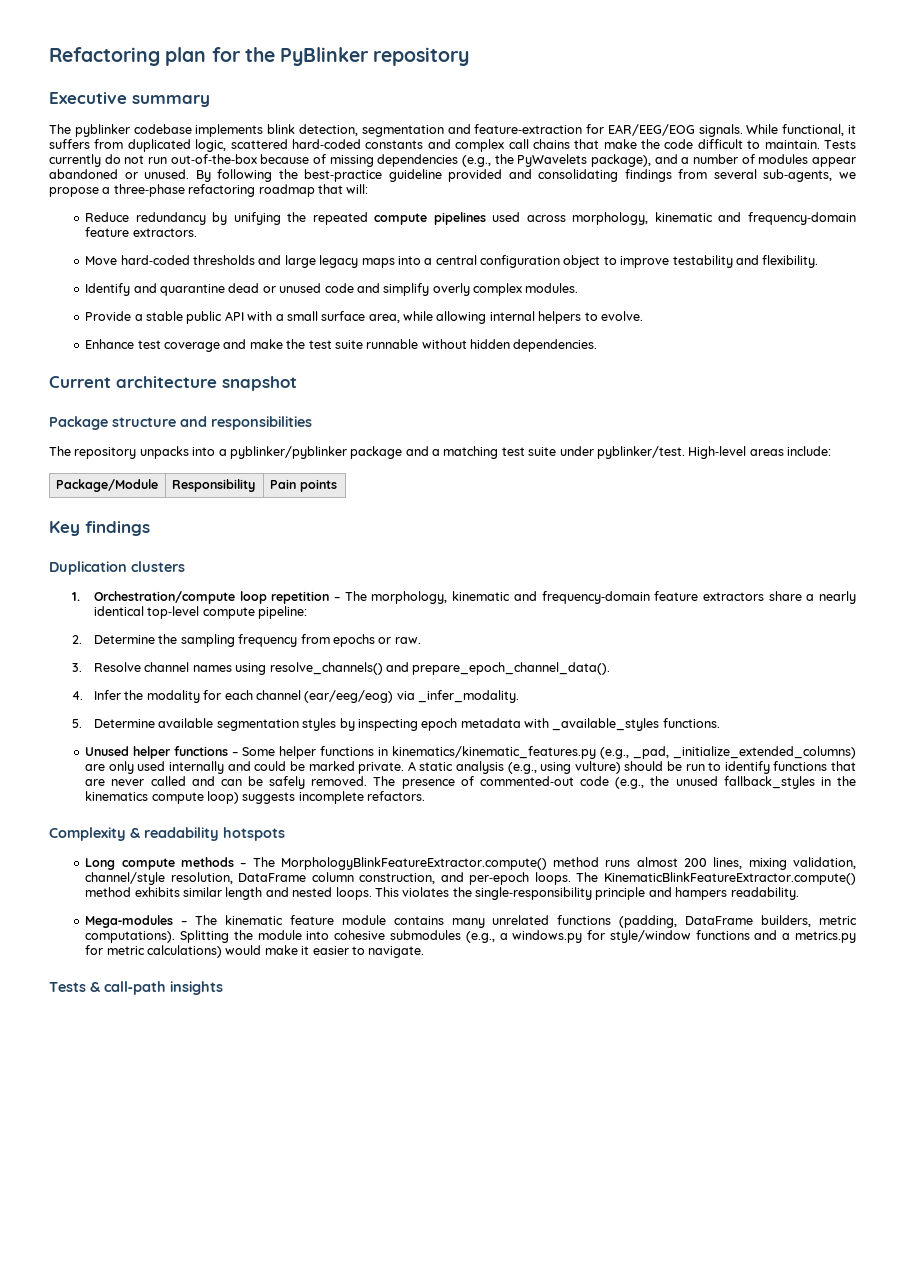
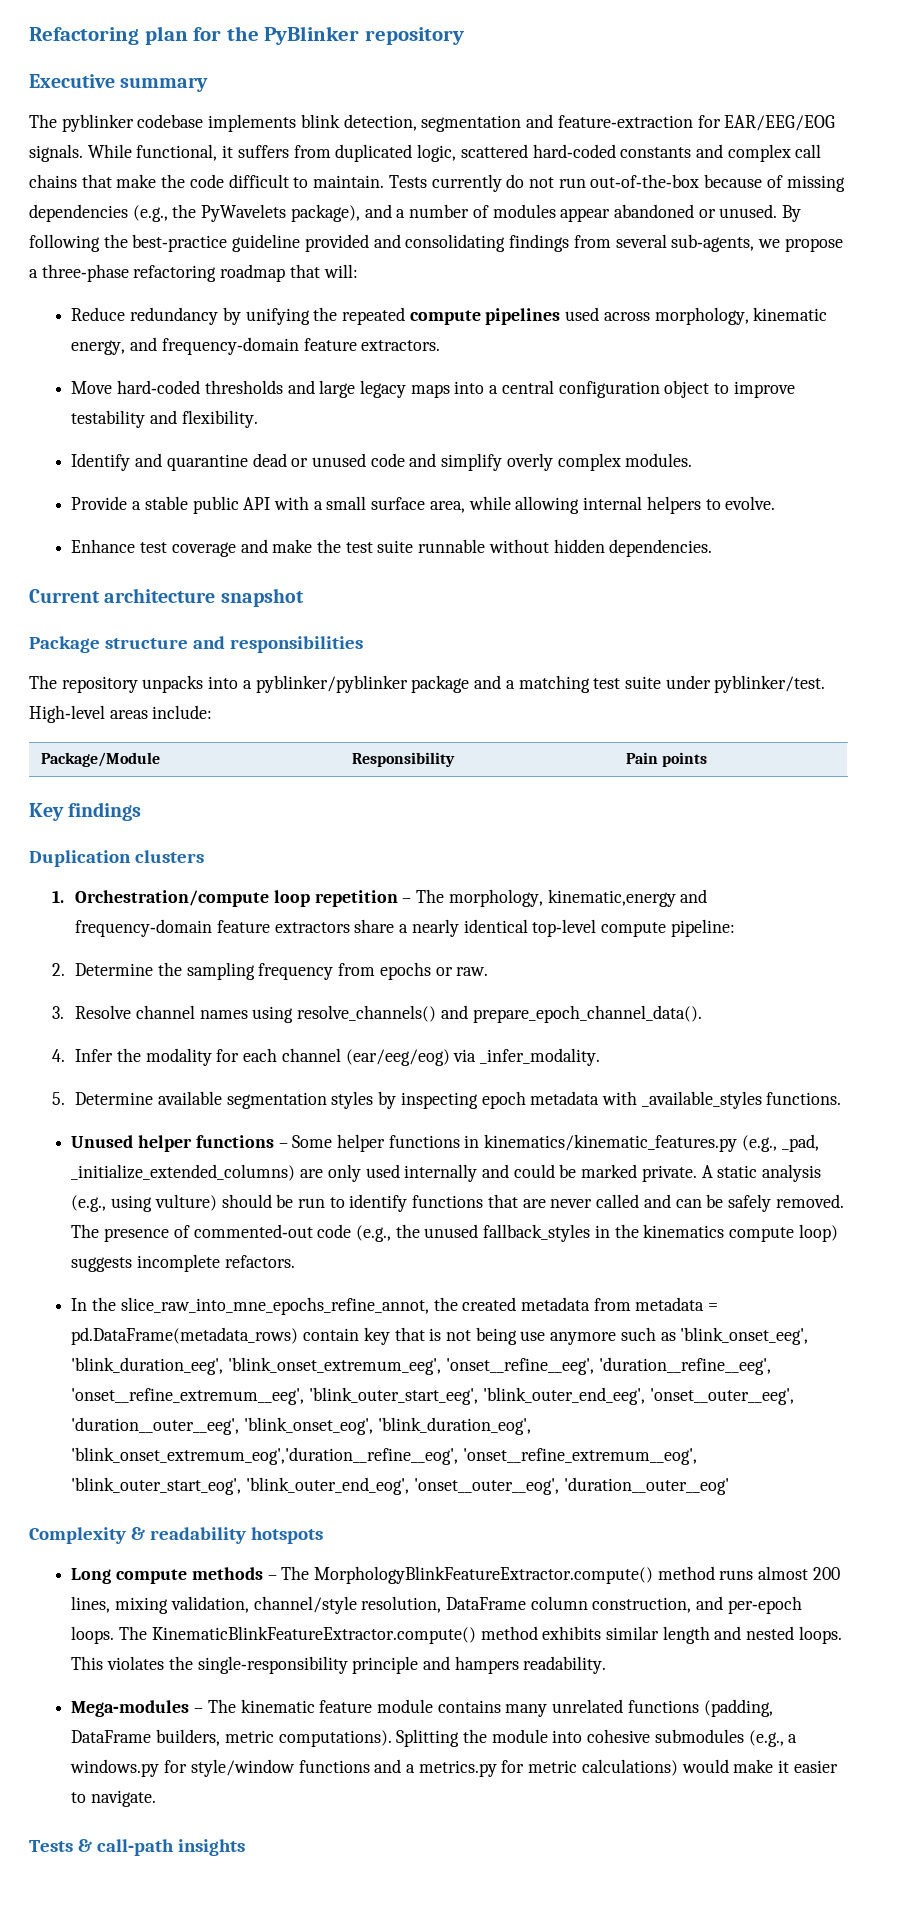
(713, 217) none -> [71,340,126,355] energy,
[452,591,511,601] kinematic -> [547,889,676,907] kinematic,energy
(426, 796) none -> [71,1297,719,1315] [71,1327,809,1345] [71,1357,771,1375] [71,1387,794,1405] [71,1417,531,1435] [71,1447,698,1465] [71,1477,729,1495] // In the slice_raw_into_mne_epochs_refine_annot, the created metadata from metadata = pd.DataFrame(metadata_rows) contain key that is not being use anymore such as 'blink_onset_eeg', 'blink_duration_eeg', 'blink_onset_extremum_eeg', 'onset__refine__eeg', 'duration__refine__eeg', 'onset__refine_extremum__eeg', 'blink_outer_start_eeg', 'blink_outer_end_eeg', 'onset__outer__eeg', 'duration__outer__eeg', 'blink_onset_eog', 'blink_duration_eog', 'blink_onset_extremum_eog','duration__refine__eog', 'onset__refine_extremum__eog', 'blink_outer_start_eog', 'blink_outer_end_eog', 'onset__outer__eog', 'duration__outer__eog'

